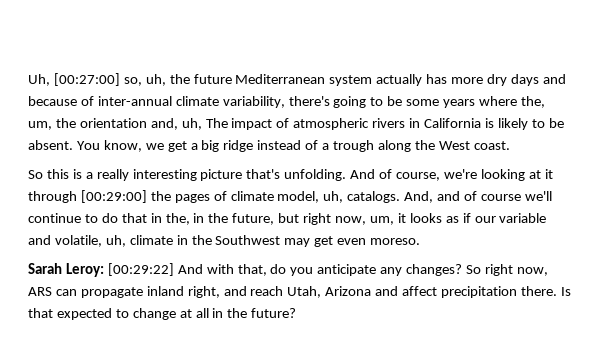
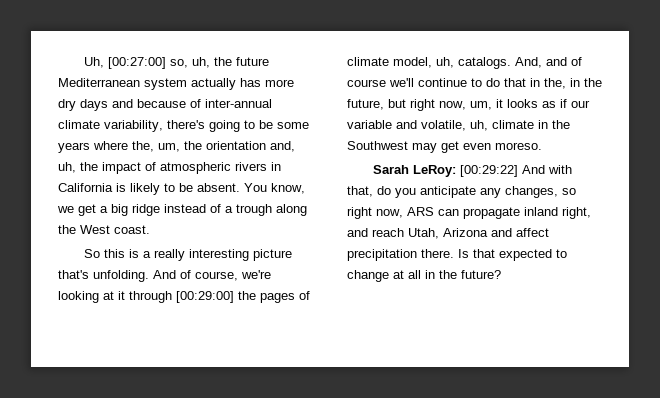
[205,118,228,128] The -> [80,162,98,171] the
[65,263,104,277] Leroy: -> [413,165,457,177] LeRoy:
[406,264,482,276] changes? So -> [505,186,576,198] changes, so

